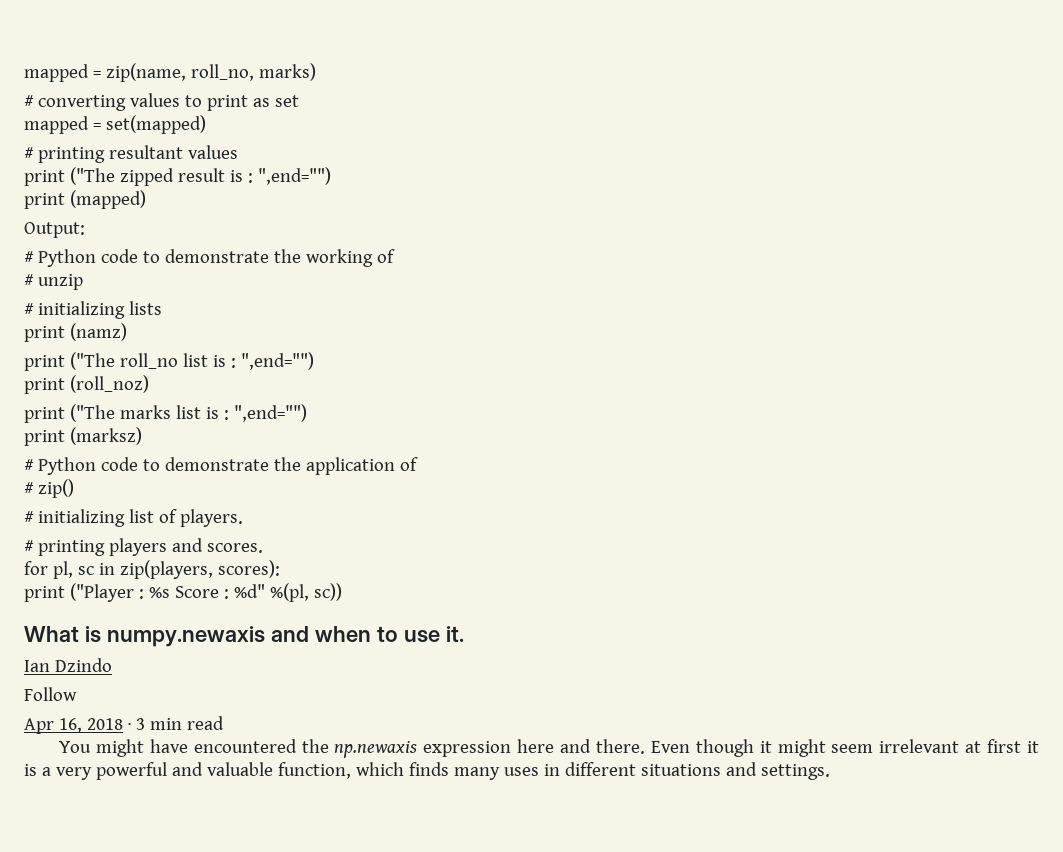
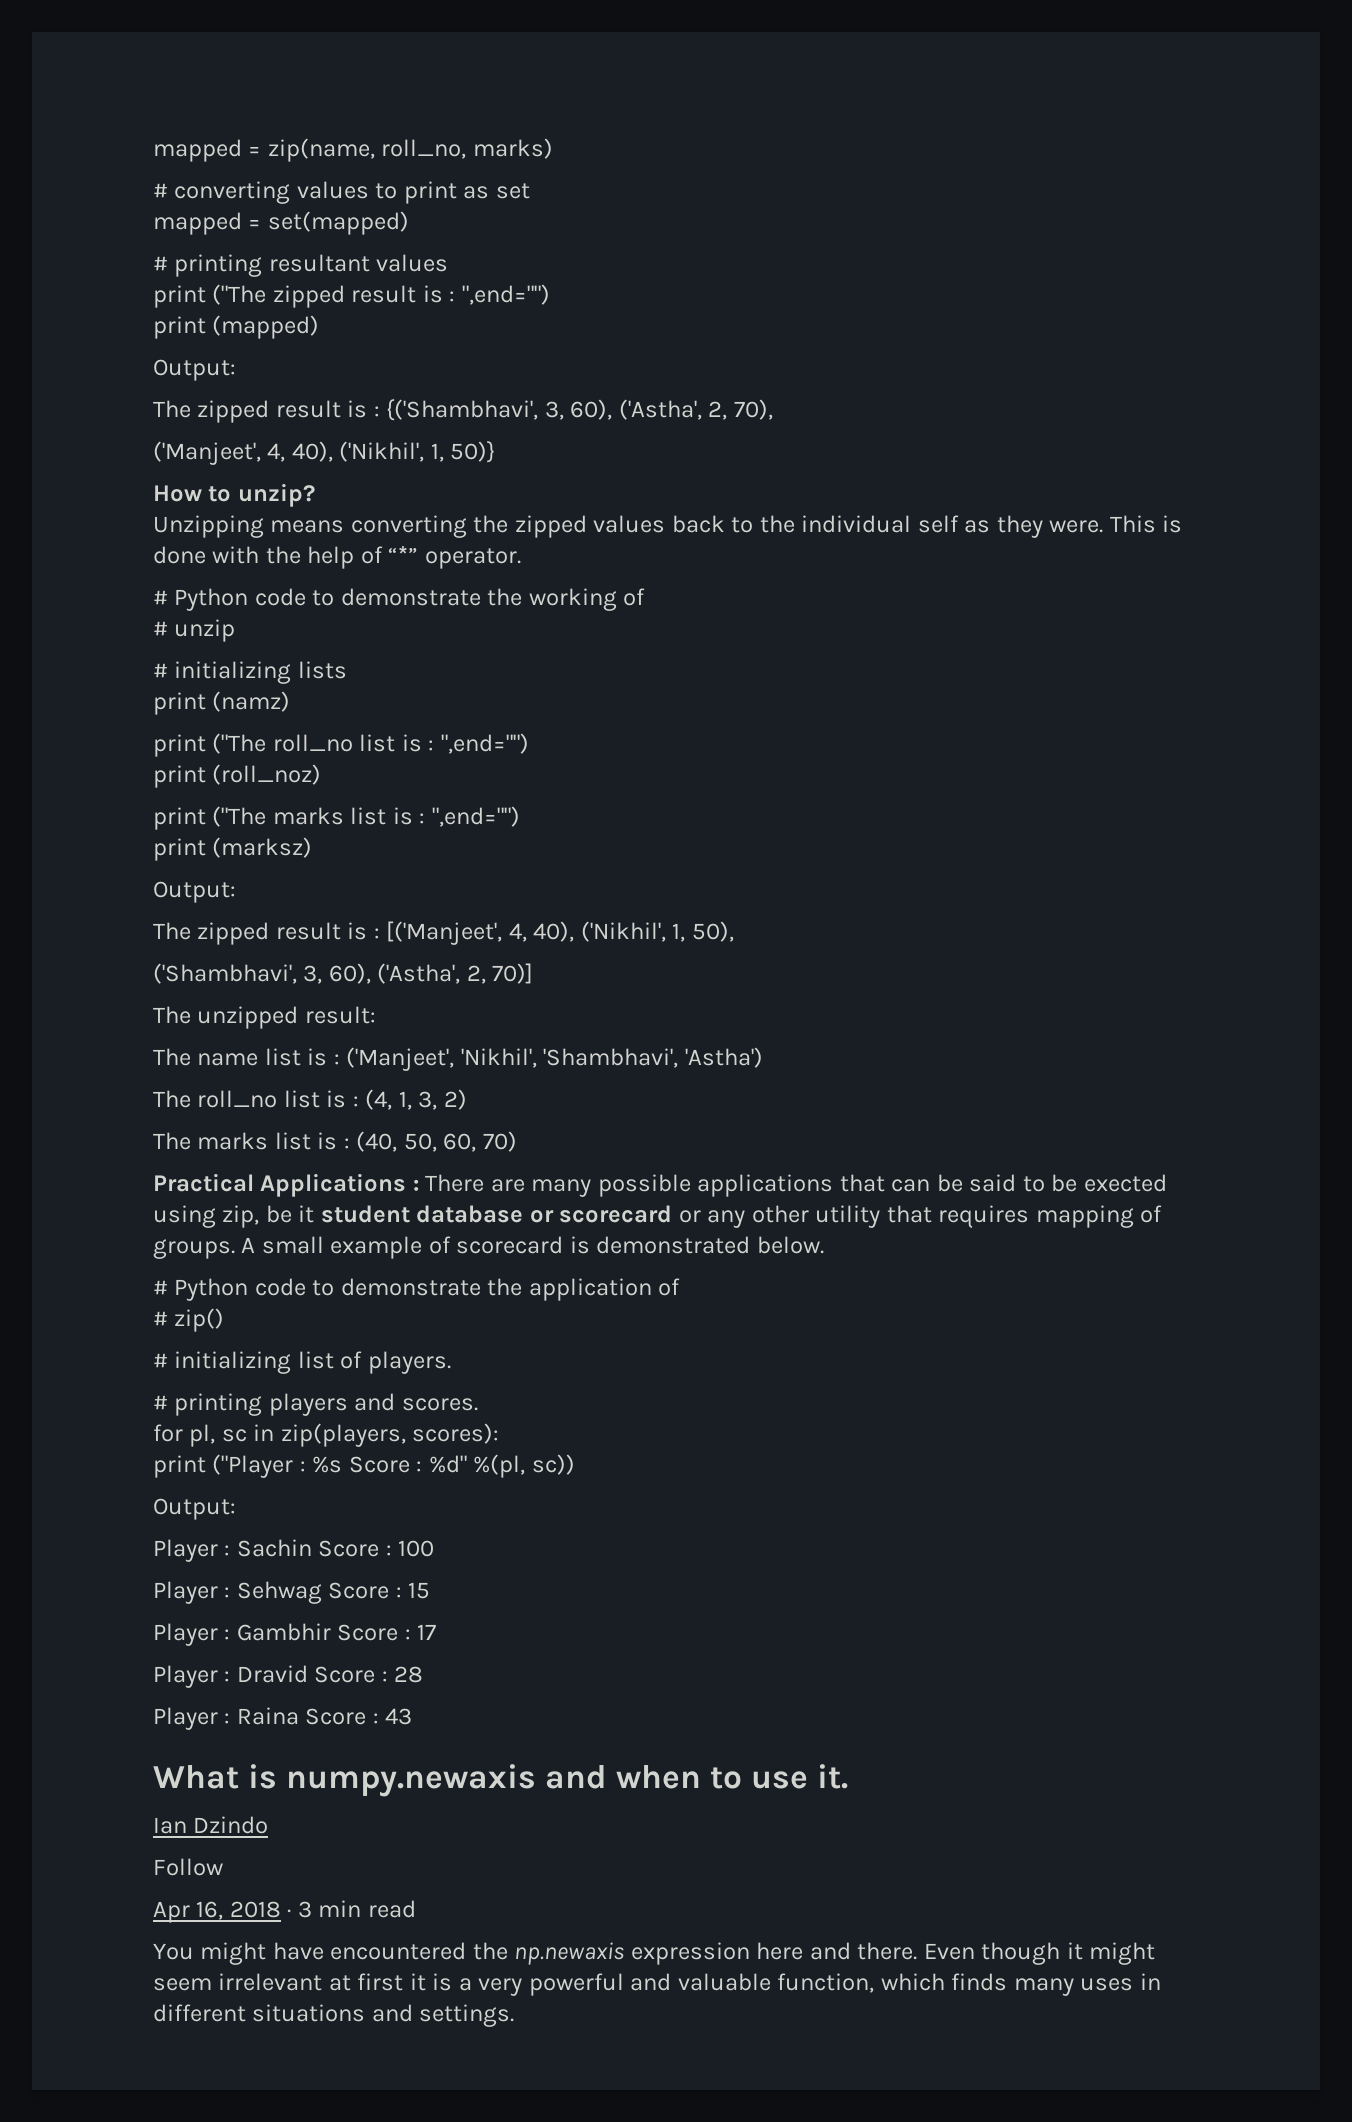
(85, 230) none -> [153,399,773,423] [153,441,496,465] [153,483,315,507] [153,515,1183,538] [153,546,521,569] // The zipped result is : {('Shambhavi', 3, 60), ('Astha', 2, 70), // ('Manjeet', 4, 40), ('Nikhil', 1, 50)} // How to unzip? // Unzipping means converting the zipped values back to the individual self as they were. This is done with the help of “*” operator.
(142, 436) none -> [153,881,236,903] [153,921,734,945] [153,963,534,984] [153,1006,376,1029] [153,1047,763,1071] [153,1089,467,1110] [153,1131,517,1152] [153,1173,1167,1197] [153,1205,1163,1228] [153,1236,824,1259] // Output: // The zipped result is : [('Manjeet', 4, 40), ('Nikhil', 1, 50), // ('Shambhavi', 3, 60), ('Astha', 2, 70)] // The unzipped result: // The name list is : ('Manjeet', 'Nikhil', 'Shambhavi', 'Astha') // The roll_no list is : (4, 1, 3, 2) // The marks list is : (40, 50, 60, 70) // Practical Applications : There are many possible applications that can be said to be exected using zip, be it student database or scorecard or any other utility that requires mapping of groups. A small example of scorecard is demonstrated below.
(342, 592) none -> [153,1498,236,1520] [153,1539,435,1562] [153,1581,431,1604] [153,1623,437,1646] [153,1665,424,1688] [153,1707,413,1730] // Output: // Player : Sachin Score : 100 // Player : Sehwag Score : 15 // Player : Gambhir Score : 17 // Player : Dravid Score : 28 // Player : Raina Score : 43

